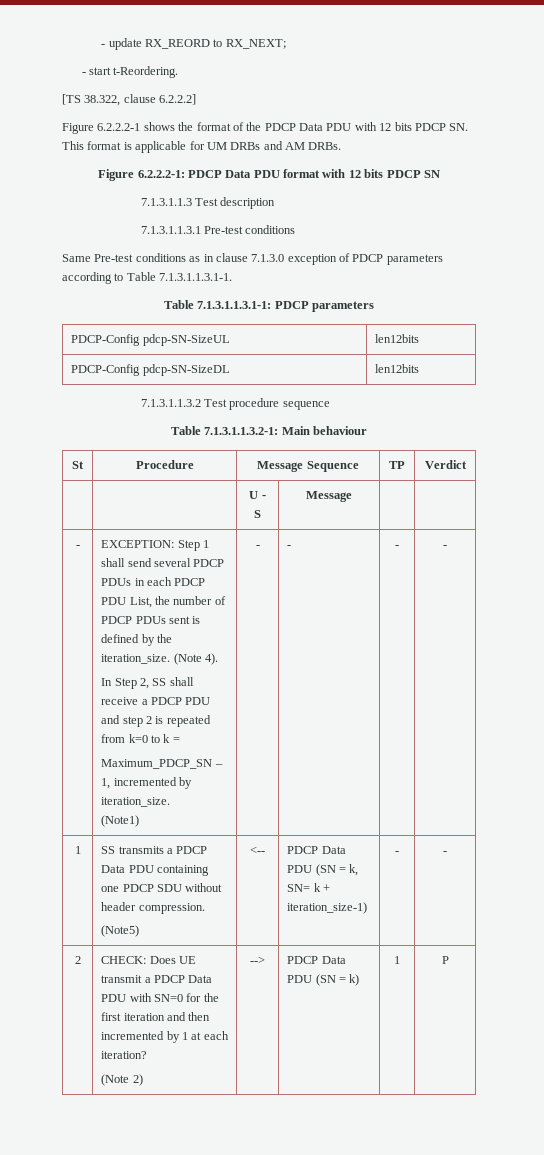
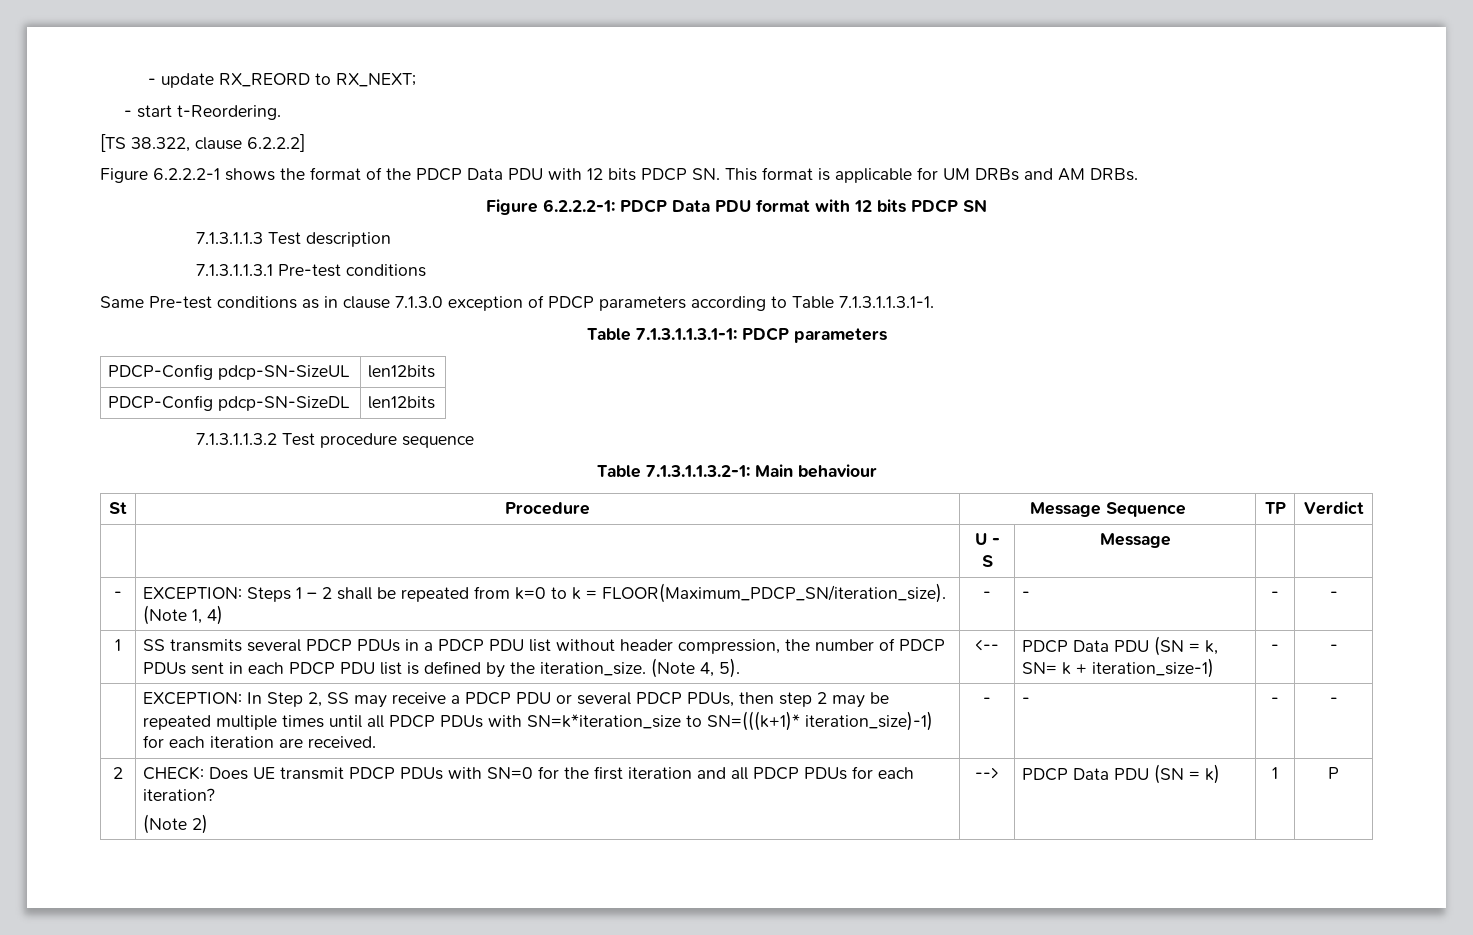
[177,540,209,551] [101,558,225,567] [101,577,206,586] [101,596,226,608] [101,616,201,624] [101,634,172,646] [101,653,218,665] [101,677,194,689] [101,697,211,705] [101,715,164,727] Step 1 shall send several PDCP PDUs in each PDCP PDU List, the number of PDCP PDUs sent is defined by the iteration_size. (Note 4). // In Step 2, SS shall receive a PDCP PDU and step 2 is -> [247,587,397,602] Steps 1 – 2 shall be
[101,759,223,769] [101,777,192,789] [101,797,171,807] [101,815,140,827] // Maximum_PDCP_SN – 1, incremented by iteration_size. // (Note1) -> [602,583,947,603] [143,605,224,625] FLOOR(Maximum_PDCP_SN/iteration_size). (Note 1, 4)
[166,846,208,854] [101,865,209,876] [101,883,223,892] [101,902,205,914] [101,925,140,937] a PDCP Data PDU containing one PDCP SDU without header compression. // (Note5) -> [247,638,946,654] [143,658,741,678] several PDCP PDUs in a PDCP PDU list without header compression, the number of PDCP PDUs sent in each PDCP PDU list is defined by the iteration_size. (Note 4, 5).
(447, 852) none -> [143,692,890,708] [143,711,934,731] [143,735,377,748] [983,697,991,704] [1022,697,1031,704] [1271,697,1279,704] [1329,697,1338,704] // | EXCEPTION: In Step 2, SS may receive a PDCP PDU or several PDCP PDUs, then step 2 may be repeated multiple times until all PDCP PDUs with SN=k*iteration_size to SN=(((k+1)* iteration_size)-1) for each iteration are received. | - | - | - | -
[144,975,213,983] [101,994,127,1002] a PDCP Data PDU -> [349,767,444,780] PDCP PDUs
[188,1012,211,1021] [101,1031,202,1043] then incremented by 1 at -> [731,766,874,780] all PDCP PDUs for

